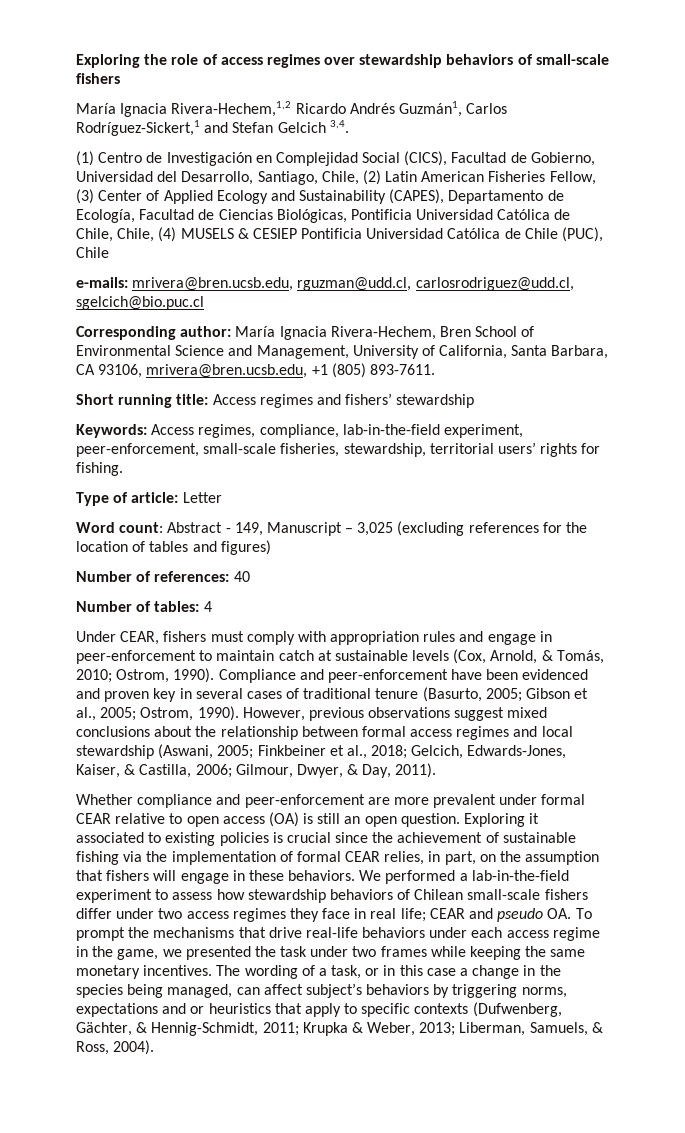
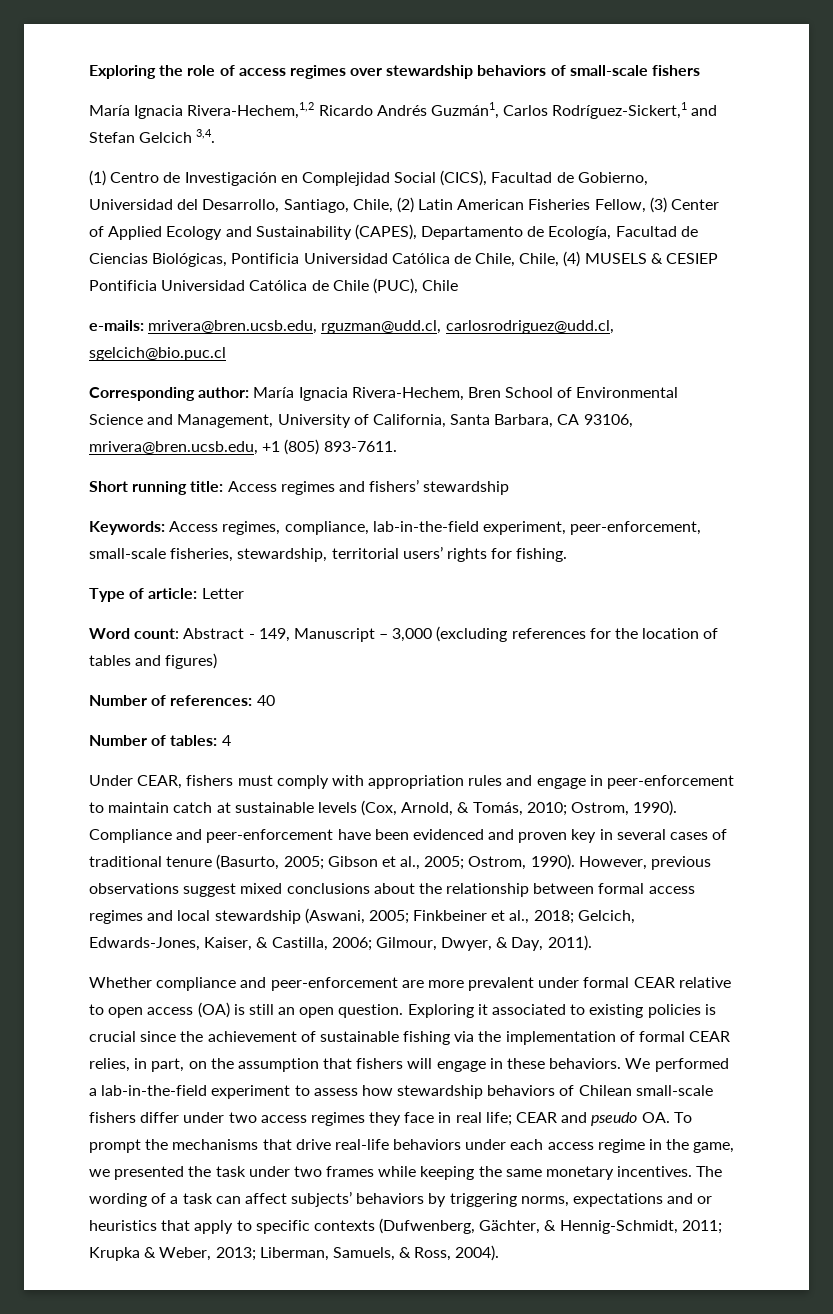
[357,522,394,536] 3,025 -> [392,628,433,642] 3,000
[331,965,561,979] [76,984,233,998] task, or in this case a change in the species being managed, -> [182,1193,213,1204] task
[305,983,362,998] subject’s -> [291,1191,353,1207] subjects’

